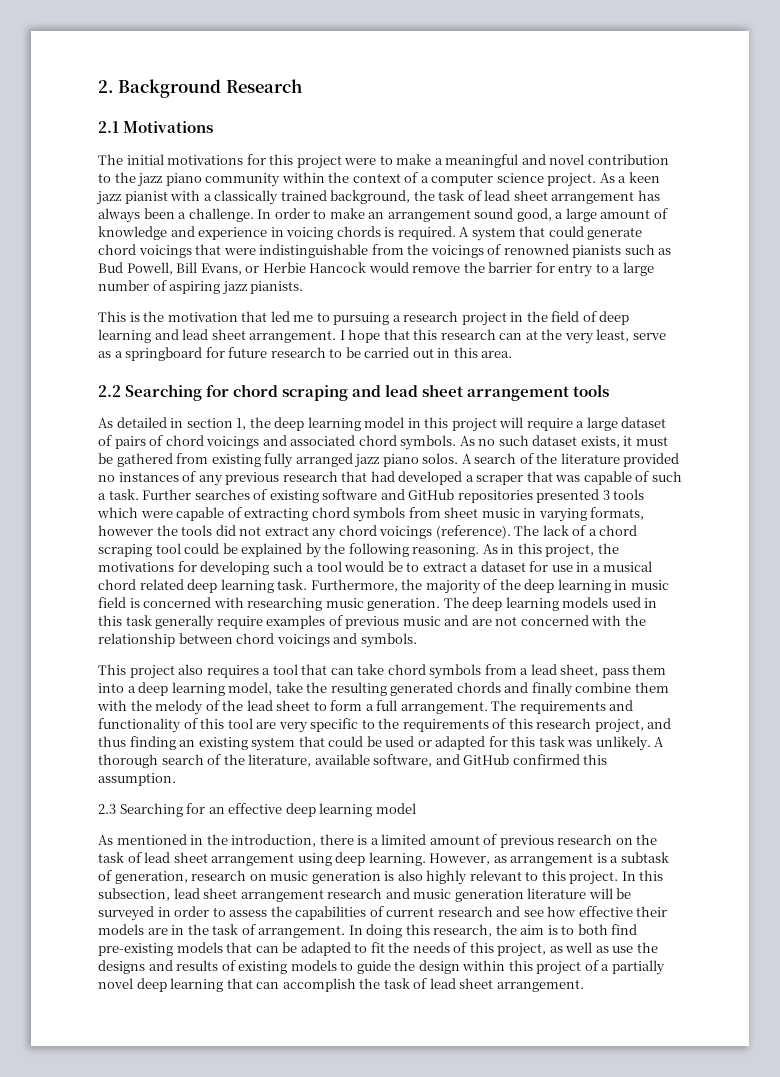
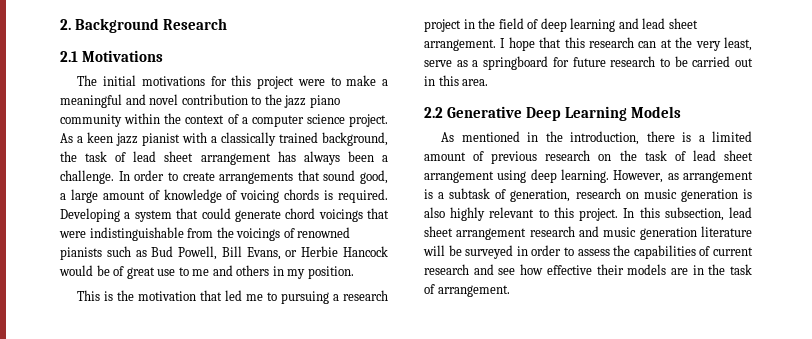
[329,208,471,222] make an arrangement -> [182,170,320,184] create arrangements that
[170,226,284,240] and experience in -> [226,190,238,200] of
[459,227,470,237] A -> [60,208,131,222] Developing a
[412,262,654,277] [98,280,304,295] remove the barrier for entry to a large number of aspiring jazz pianists. -> [96,265,354,279] be of great use to me and others in my position.
[125,384,610,401] [98,417,667,432] [98,435,668,450] [98,453,680,468] [98,471,682,486] [98,489,645,503] [97,507,645,522] [98,525,638,540] [98,543,619,558] [98,561,653,575] [98,579,669,594] [98,597,658,611] [98,615,646,630] [98,633,417,648] [98,664,667,679] [98,682,669,697] [97,700,634,715] [98,718,672,733] [98,736,665,751] [98,754,608,768] [98,773,176,786] [98,803,416,817] Searching for chord scraping and lead sheet arrangement tools // As detailed in section 1, the deep learning model in this project will require a large dataset of pairs of chord voicings and associated chord symbols. As no such dataset exists, it must be gathered from existing fully arranged jazz piano solos. A search of the literature provided no instances of any previous research that had developed a scraper that was capable of such a task. Further searches of existing software and GitHub repositories presented 3 tools which were capable of extracting chord symbols from sheet music in varying formats, however the tools did not extract any chord voicings (reference). The lack of a chord scraping tool could be explained by the following reasoning. As in this project, the motivations for developing such a tool would be to extract a dataset for use in a musical chord related deep learning task. Furthermore, the majority of the deep learning in music field is concerned with researching music generation. The deep learning models used in this task generally require examples of previous music and are not concerned with the relationship between chord voicings and symbols. // This project also requires a tool that can take chord symbols from a lead sheet, pass them into a deep learning model, take the resulting generated chords and finally combine them with the melody of the lead sheet to form a full arrangement. The requirements and functionality of this tool are very specific to the requirements of this research project, and thus finding an existing system that could be used or adapted for this task was unlikely. A thorough search of the literature, available software, and GitHub confirmed this assumption. // 2.3 Searching for an effective deep learning model -> [446,106,681,121] Generative Deep Learning Models
[348,924,638,938] [98,942,658,957] [98,960,665,975] [98,978,584,992] In doing this research, the aim is to both find pre-existing models that can be adapted to fit the needs of this project, as well as use the designs and results of existing models to guide the design within this project of a partially novel deep learning that can accomplish the task of lead sheet arrangement. -> (510, 291) none

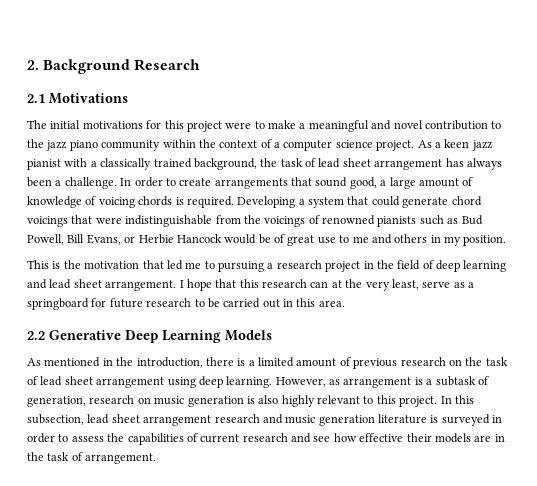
[423,245,462,256] will be -> [430,415,439,423] is

